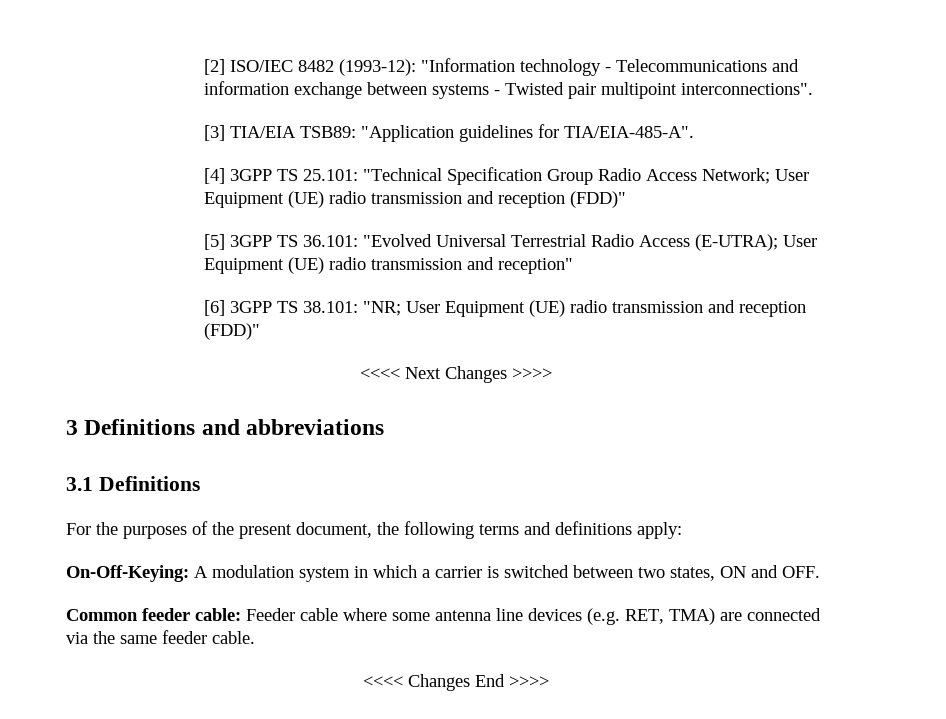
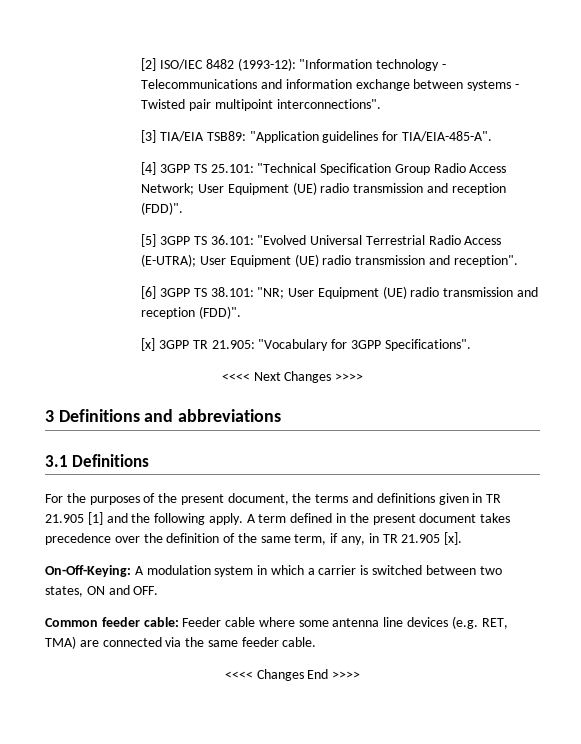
[570,191,627,208] (FDD)" -> [141,202,184,215] (FDD)".
[498,258,574,274] reception" -> [453,255,518,267] reception".
[204,323,261,340] (FDD)" -> [198,306,241,319] [141,338,471,351] (FDD)". // [x] 3GPP TR 21.905: "Vocabulary for 3GPP Specifications".
[404,521,474,539] following -> (312, 498) none
[637,522,682,539] apply: -> [438,493,502,505] [45,512,511,525] [45,532,463,545] given in TR 21.905 [1] and the following apply. A term defined in the present document takes precedence over the definition of the same term, if any, in TR 21.905 [x].

